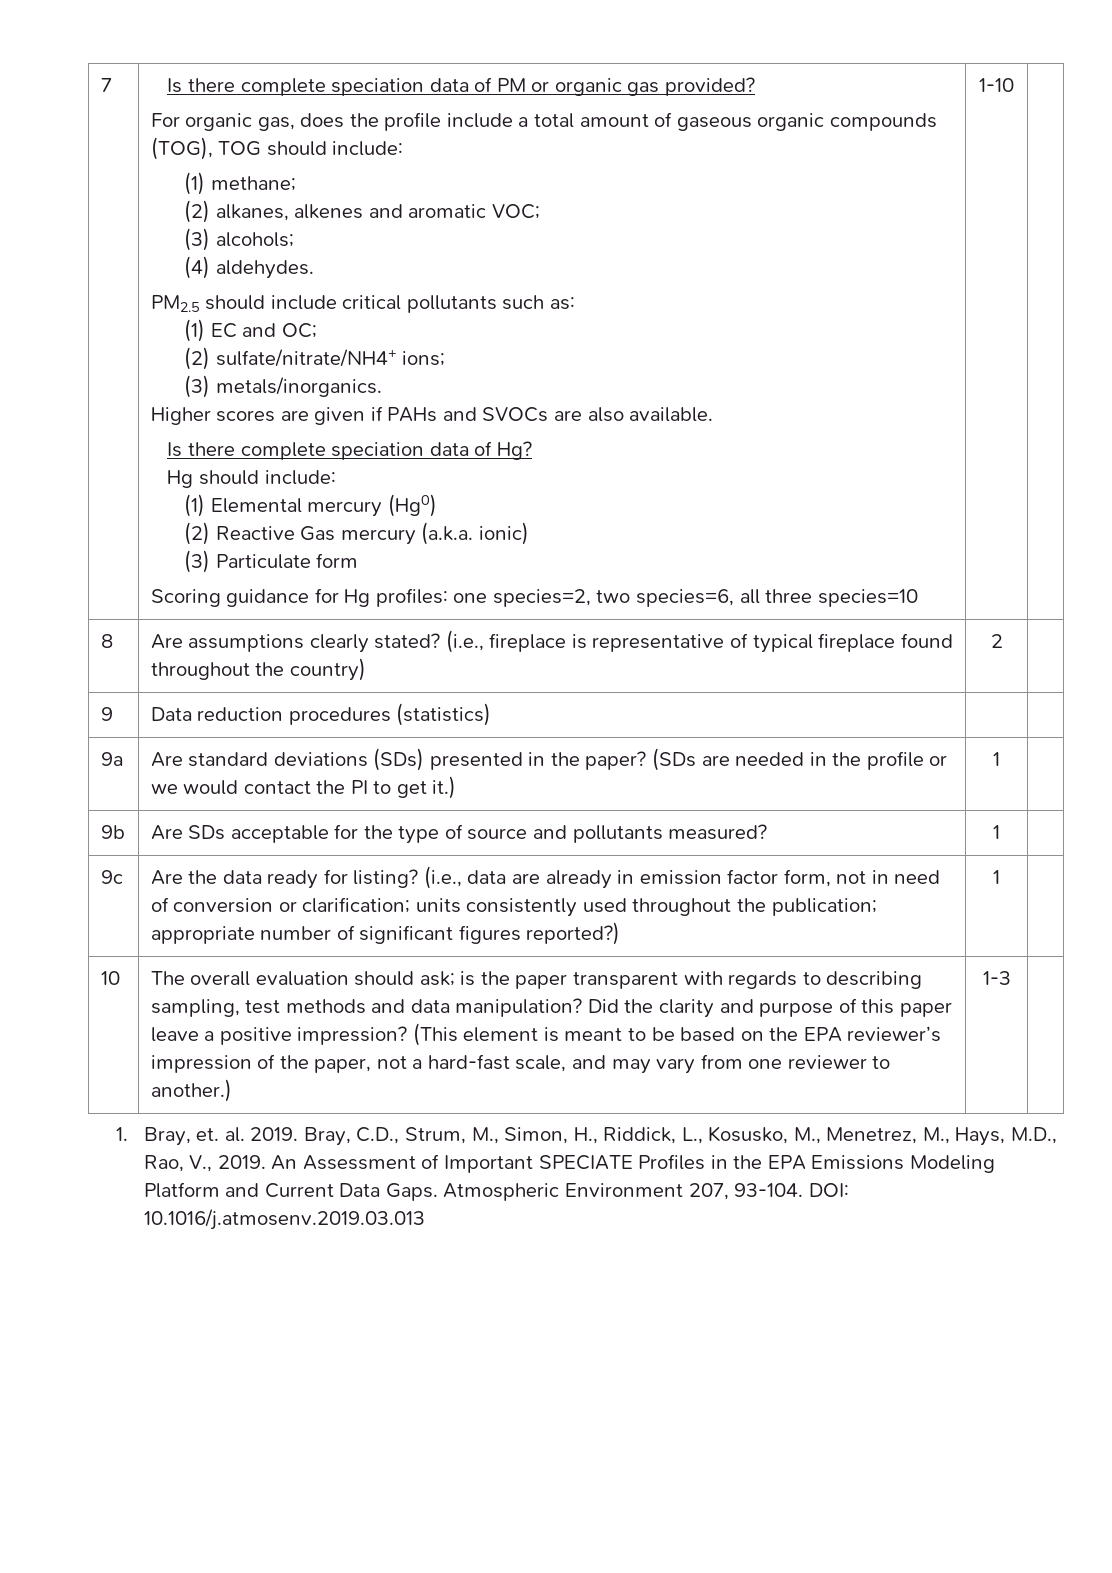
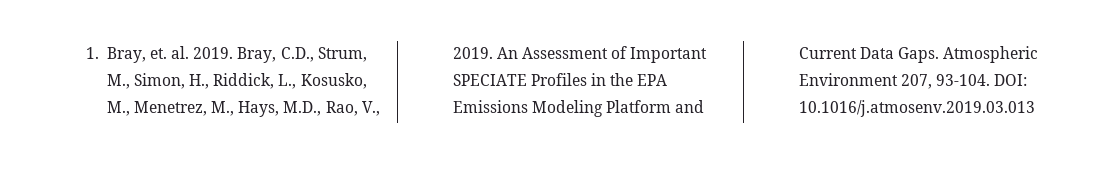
[100,78,112,92] [167,77,755,96] [150,112,937,131] [150,137,404,160] [184,172,296,195] [184,200,540,223] [184,228,294,251] [184,256,314,279] [150,295,575,313] [184,319,317,342] [184,347,446,370] [184,375,382,398] [150,406,714,425] [167,441,532,460] [167,470,336,488] [184,494,437,517] [184,522,529,545] [184,550,359,573] [150,588,918,607] [979,78,1014,92] [100,634,113,648] [150,630,953,653] [150,658,366,681] [990,634,1003,648] [100,707,113,721] [150,703,492,726] [100,752,123,766] [150,748,948,771] [150,776,457,799] [993,752,1000,766] [100,825,125,839] [150,824,768,844] [993,825,1000,839] [100,870,123,884] [150,866,941,889] [150,897,877,917] [150,922,621,945] [993,870,1000,884] [100,971,120,985] [150,971,923,989] [150,998,952,1018] [150,1023,942,1046] [150,1054,891,1074] [150,1079,232,1102] [982,971,1011,985] 7 | Is there complete speciation data of PM or organic gas provided? // For organic gas, does the profile include a total amount of gaseous organic compounds (TOG), TOG should include: // (1) methane; // (2) alkanes, alkenes and aromatic VOC; // (3) alcohols; // (4) aldehydes. // PM2.5 should include critical pollutants such as: // (1) EC and OC; // (2) sulfate/nitrate/NH4+ ions; // (3) metals/inorganics. // Higher scores are given if PAHs and SVOCs are also available. // Is there complete speciation data of Hg? // Hg should include: // (1) Elemental mercury (Hg0) // (2) Reactive Gas mercury (a.k.a. ionic) // (3) Particulate form // Scoring guidance for Hg profiles: one species=2, two species=6, all three species=10 | 1-10 | // 8 | Are assumptions clearly stated? (i.e., fireplace is representative of typical fireplace found throughout the country) | 2 | // 9 | Data reduction procedures (statistics) | | // 9a | Are standard deviations (SDs) presented in the paper? (SDs are needed in the profile or we would contact the PI to get it.) | 1 | // 9b | Are SDs acceptable for the type of source and pollutants measured? | 1 | // 9c | Are the data ready for listing? (i.e., data are already in emission factor form, not in need of conversion or clarification; units consistently used throughout the publication; appropriate number of significant figures reported?) | 1 | // 10 | The overall evaluation should ask; is the paper transparent with regards to describing sampling, test methods and data manipulation? Did the clarity and purpose of this paper leave a positive impression? (This element is meant to be based on the EPA reviewer’s impression of the paper, not a hard-fast scale, and may vary from one reviewer to another.) | 1-3 | // -> (86, 53) none

